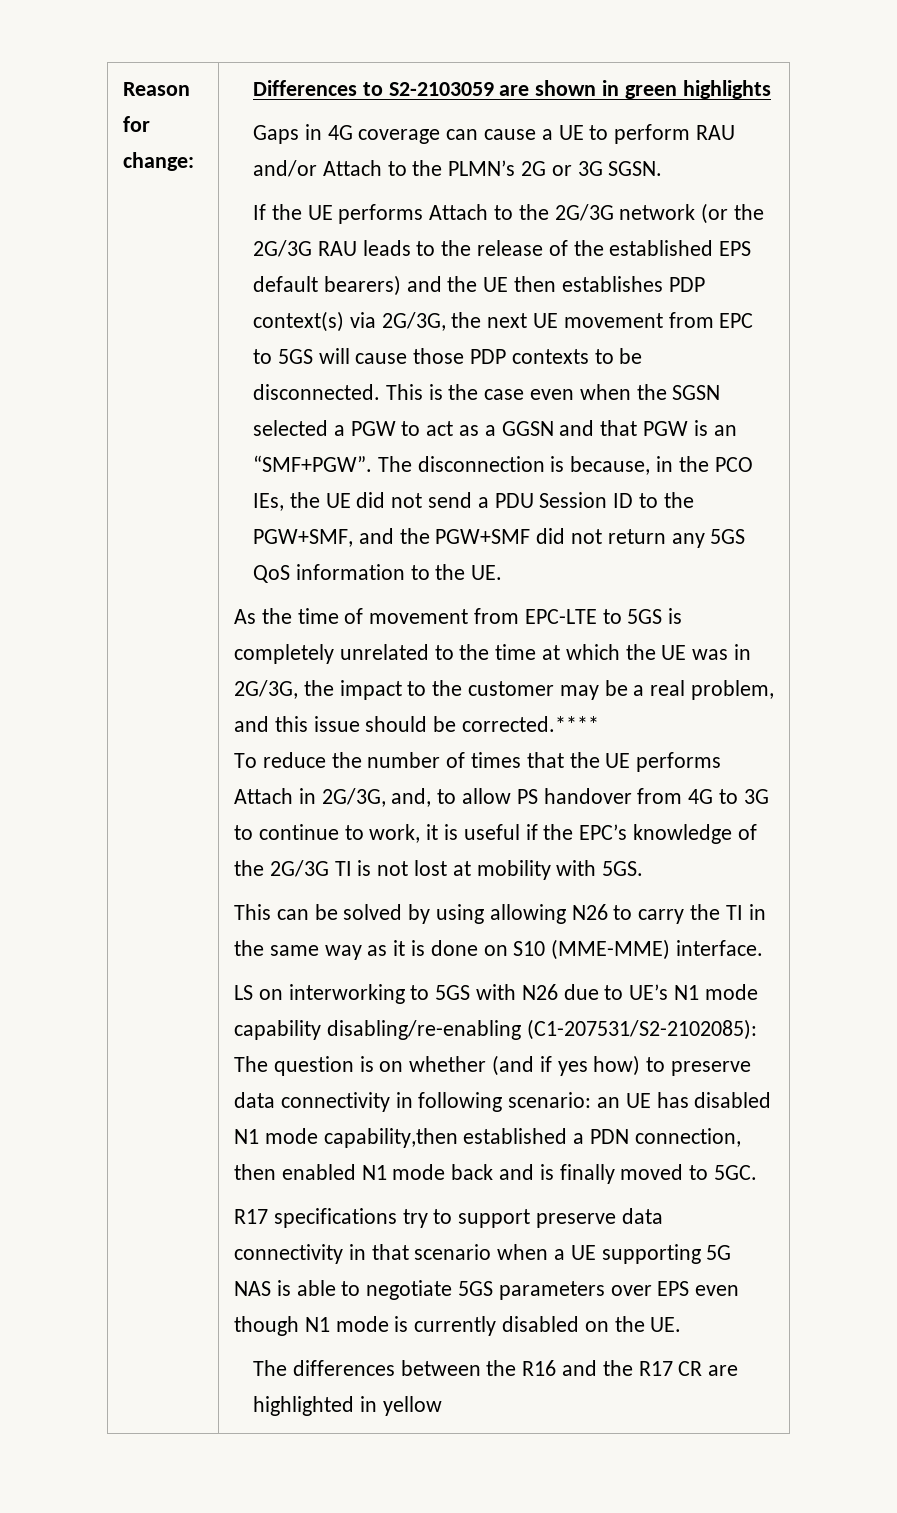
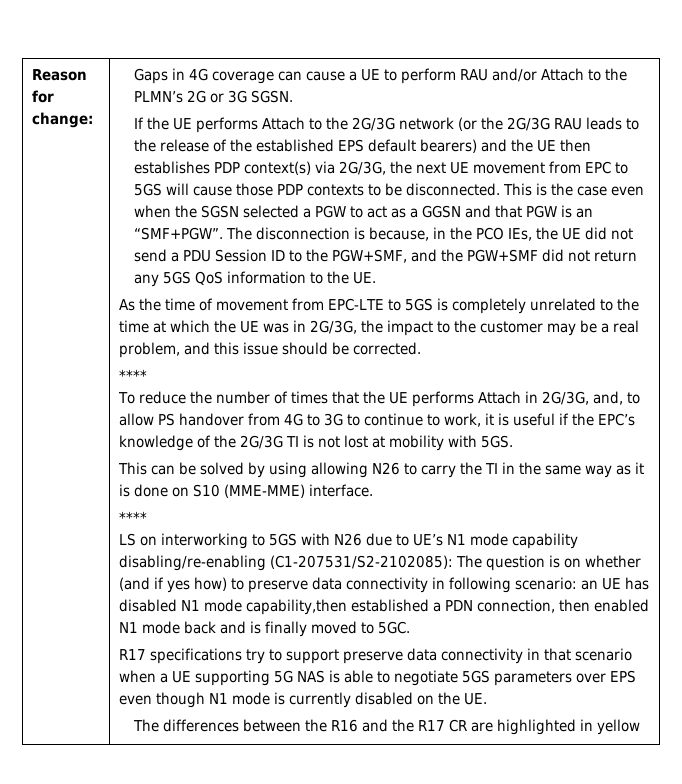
[252,80,771,99] Differences to S2-2103059 are shown in green highlights // -> (93, 120) none
[461,716,599,732] corrected.**** -> [352,342,421,355] [118,369,147,381] corrected. // ****
(763, 948) none -> [118,511,147,523] // ****

